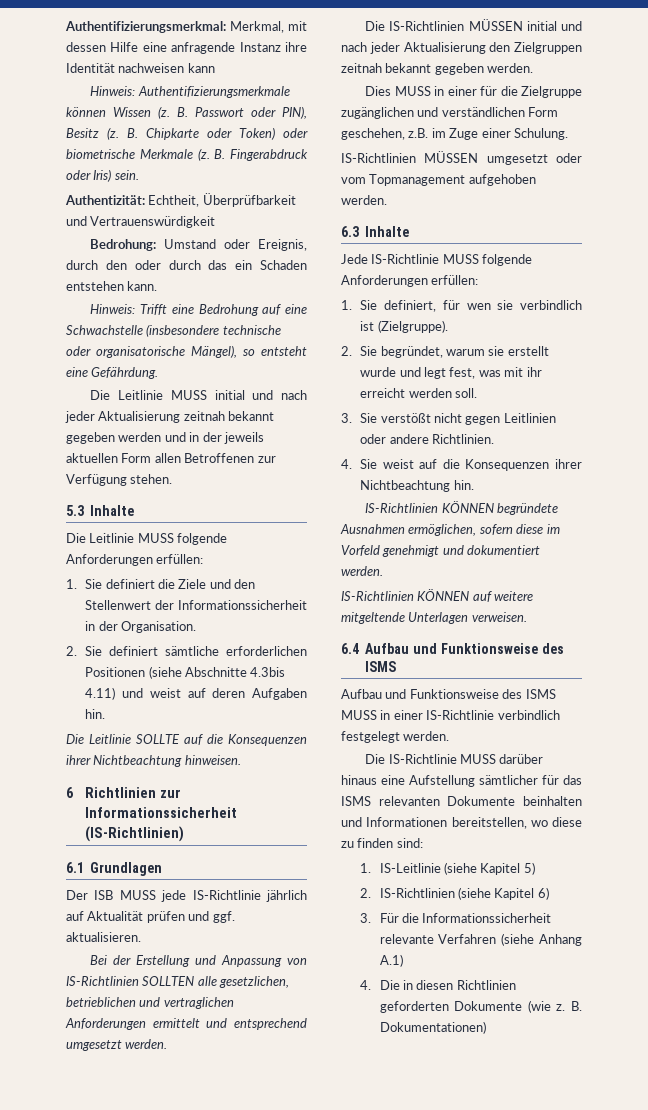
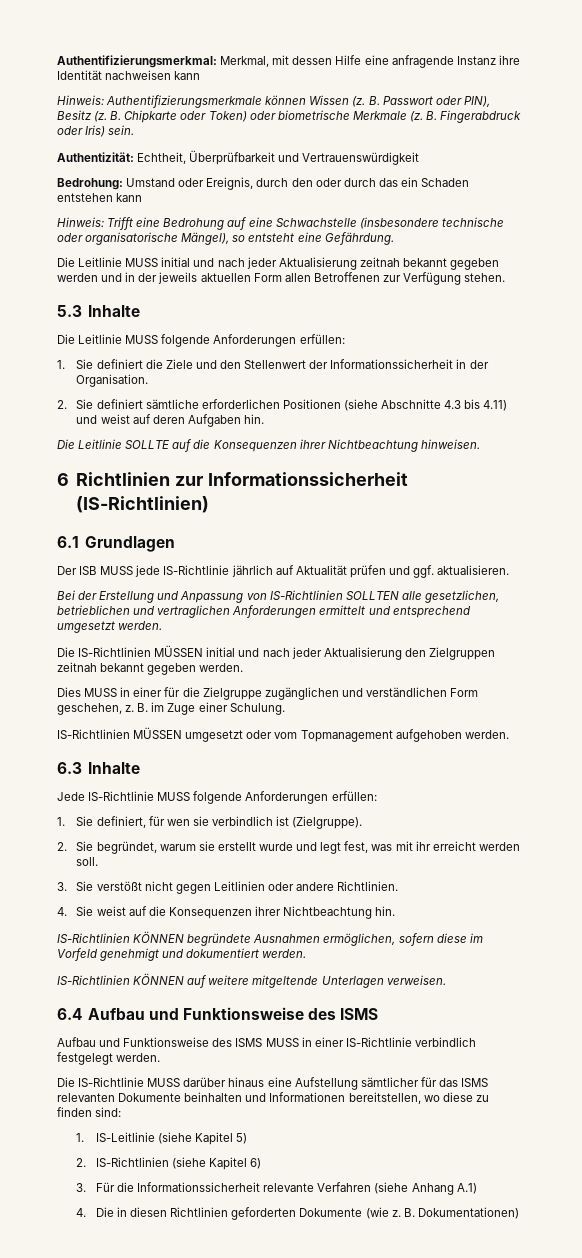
[127,281,158,291] kann. -> [116,193,143,202] kann
[250,667,286,677] 4.3bis -> [444,399,481,409] 4.3 bis
[408,128,429,138] z.B. -> [125,703,149,712] z. B.

